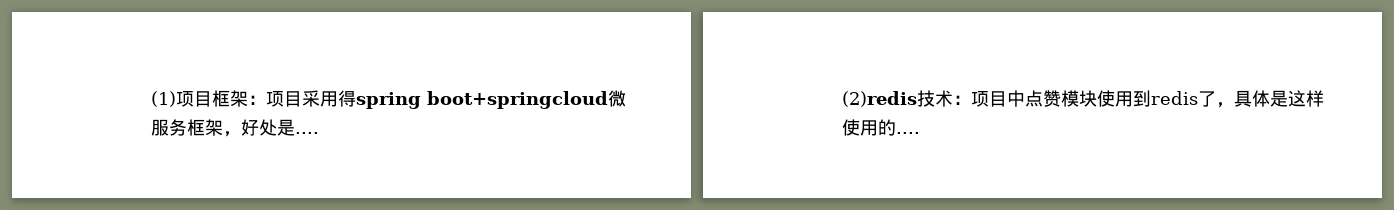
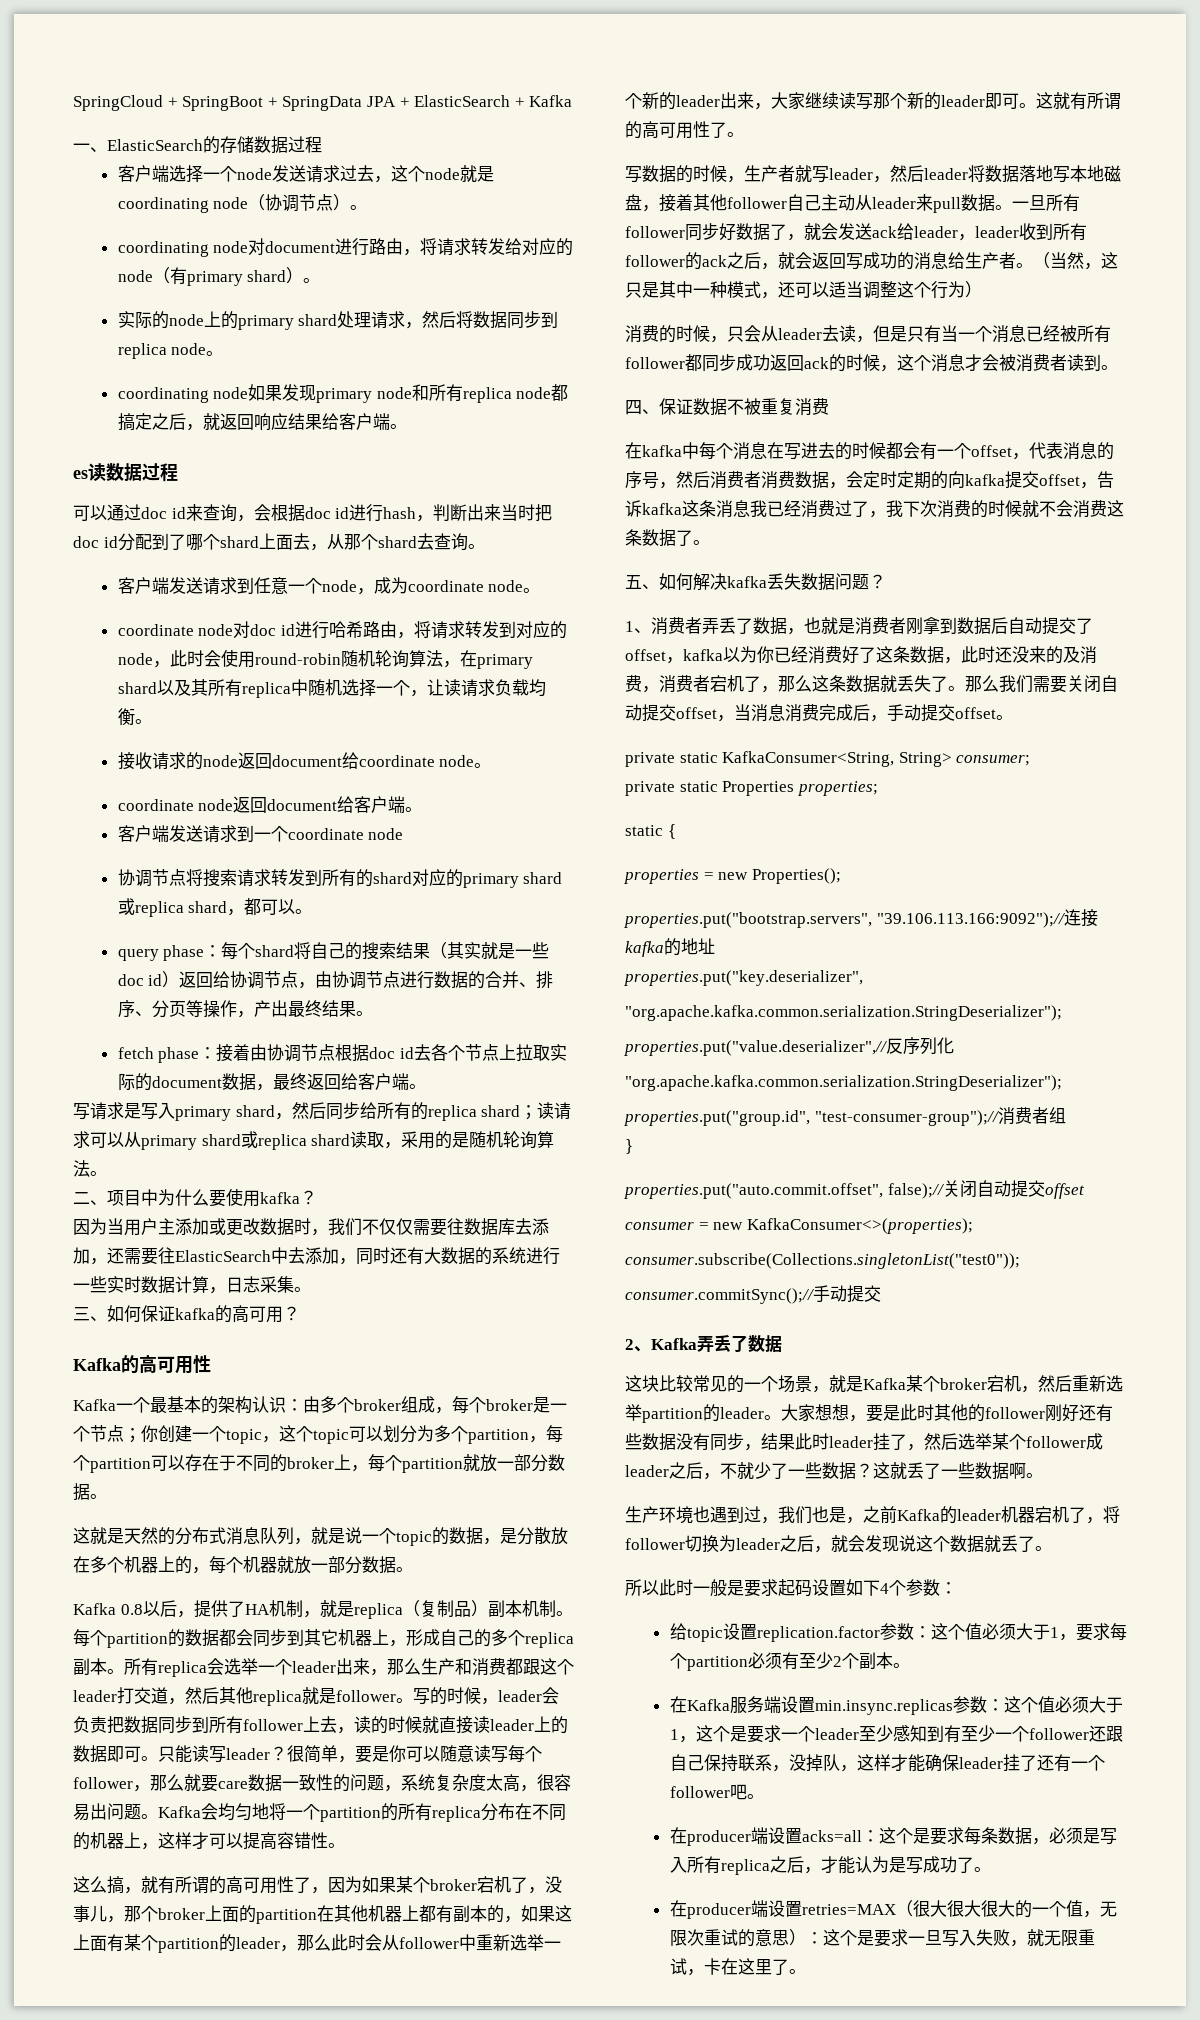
[150,90,626,109] [150,119,319,137] [841,90,1324,108] [841,119,920,136] (1)项目框架：项目采用得spring boot+springcloud微服务框架，好处是.... // (2)redis技术：项目中点赞模块使用到redis了，具体是这样使用的.... -> [73,95,573,111] [73,136,322,154] [117,165,494,183] [117,194,368,213] [117,238,574,257] [117,267,321,286] [117,311,559,330] [117,343,224,359] [117,384,569,403] [117,413,407,431] [73,463,178,482] [73,504,553,522] [73,533,485,551] [117,577,541,595] [117,621,567,639] [117,649,533,669] [117,679,546,698] [117,708,152,726] [117,752,492,770] [117,796,423,813] [117,825,404,843] [117,869,563,888] [117,898,313,917] [117,942,550,961] [117,971,554,989] [117,1000,373,1018] [117,1044,567,1063] [117,1073,426,1091] [73,1102,572,1121] [73,1131,555,1150] [73,1160,107,1177] [73,1188,317,1207] [73,1218,549,1236] [73,1247,560,1265] [73,1276,311,1294] [73,1305,300,1323] [73,1355,211,1374] [73,1396,567,1414] [73,1425,563,1444] [73,1454,565,1473] [73,1483,107,1501] [73,1527,568,1546] [73,1556,413,1574] [73,1600,573,1619] [73,1629,574,1648] [73,1658,574,1677] [73,1687,559,1706] [73,1716,568,1734] [73,1745,542,1763] [73,1774,571,1792] [73,1803,566,1822] [73,1832,345,1850] [73,1876,562,1894] [73,1905,572,1924] [73,1934,561,1953] [625,92,1121,110] [625,121,744,139] [625,165,1121,183] [625,194,1080,213] [625,223,1087,241] [625,252,1118,270] [625,281,982,299] [625,325,1111,343] [625,354,1118,372] [625,398,829,416] [625,442,1114,460] [625,471,1114,489] [625,500,1124,518] [625,529,710,547] [625,573,886,591] [625,617,1093,635] [625,646,1097,664] [625,675,1118,693] [625,704,1013,722] [625,751,1031,767] [625,781,878,796] [625,824,676,839] [624,868,841,884] [624,909,1098,928] [625,938,715,957] [624,970,863,986] [625,1005,1062,1021] [624,1037,954,1056] [625,1075,1062,1091] [624,1107,1066,1126] [625,1139,633,1154] [624,1180,1085,1199] [625,1218,973,1234] [625,1253,1020,1269] [625,1285,881,1304] [625,1335,782,1353] [625,1375,1123,1393] [625,1404,1113,1423] [625,1433,1103,1451] [625,1462,1043,1480] [625,1506,1120,1524] [625,1535,1052,1553] [625,1579,957,1597] [669,1623,1127,1642] [669,1652,910,1671] [669,1696,1123,1715] [669,1725,1123,1743] [669,1754,1105,1772] [669,1784,764,1800] [669,1827,1117,1846] [669,1856,991,1875] [669,1900,1117,1919] [669,1929,1095,1947] [669,1958,806,1976] SpringCloud + SpringBoot + SpringData JPA + ElasticSearch + Kafka // 一、ElasticSearch的存储数据过程 // 客户端选择一个node发送请求过去，这个node就是coordinating node（协调节点）。 // coordinating node对document进行路由，将请求转发给对应的node（有primary shard）。 // 实际的node上的primary shard处理请求，然后将数据同步到replica node。 // coordinating node如果发现primary node和所有replica node都搞定之后，就返回响应结果给客户端。 // es读数据过程 // 可以通过doc id来查询，会根据doc id进行hash，判断出来当时把doc id分配到了哪个shard上面去，从那个shard去查询。 // 客户端发送请求到任意一个node，成为coordinate node。 // coordinate node对doc id进行哈希路由，将请求转发到对应的node，此时会使用round-robin随机轮询算法，在primary shard以及其所有replica中随机选择一个，让读请求负载均衡。 // 接收请求的node返回document给coordinate node。 // coordinate node返回document给客户端。 // 客户端发送请求到一个coordinate node // 协调节点将搜索请求转发到所有的shard对应的primary shard或replica shard，都可以。 // query phase：每个shard将自己的搜索结果（其实就是一些doc id）返回给协调节点，由协调节点进行数据的合并、排序、分页等操作，产出最终结果。 // fetch phase：接着由协调节点根据doc id去各个节点上拉取实际的document数据，最终返回给客户端。 // 写请求是写入primary shard，然后同步给所有的replica shard；读请求可以从primary shard或replica shard读取，采用的是随机轮询算法。 // 二、项目中为什么要使用kafka？ // 因为当用户主添加或更改数据时，我们不仅仅需要往数据库去添加，还需要往ElasticSearch中去添加，同时还有大数据的系统进行一些实时数据计算，日志采集。 // 三、如何保证kafka的高可用？ // Kafka的高可用性 // Kafka一个最基本的架构认识：由多个broker组成，每个broker是一个节点；你创建一个topic，这个topic可以划分为多个partition，每个partition可以存在于不同的broker上，每个partition就放一部分数据。 // 这就是天然的分布式消息队列，就是说一个topic的数据，是分散放在多个机器上的，每个机器就放一部分数据。 // Kafka 0.8以后，提供了HA机制，就是replica（复制品）副本机制。每个partition的数据都会同步到其它机器上，形成自己的多个replica副本。所有replica会选举一个leader出来，那么生产和消费都跟这个leader打交道，然后其他replica就是follower。写的时候，leader会负责把数据同步到所有follower上去，读的时候就直接读leader上的数据即可。只能读写leader？很简单，要是你可以随意读写每个follower，那么就要care数据一致性的问题，系统复杂度太高，很容易出问题。Kafka会均匀地将一个partition的所有replica分布在不同的机器上，这样才可以提高容错性。 // 这么搞，就有所谓的高可用性了，因为如果某个broker宕机了，没事儿，那个broker上面的partition在其他机器上都有副本的，如果这上面有某个partition的leader，那么此时会从follower中重新选举一个新的leader出来，大家继续读写那个新的leader即可。这就有所谓的高可用性了。 // 写数据的时候，生产者就写leader，然后leader将数据落地写本地磁盘，接着其他follower自己主动从leader来pull数据。一旦所有follower同步好数据了，就会发送ack给leader，leader收到所有follower的ack之后，就会返回写成功的消息给生产者。（当然，这只是其中一种模式，还可以适当调整这个行为） // 消费的时候，只会从leader去读，但是只有当一个消息已经被所有follower都同步成功返回ack的时候，这个消息才会被消费者读到。 // 四、保证数据不被重复消费 // 在kafka中每个消息在写进去的时候都会有一个offset，代表消息的序号，然后消费者消费数据，会定时定期的向kafka提交offset，告诉kafka这条消息我已经消费过了，我下次消费的时候就不会消费这条数据了。 // 五、如何解决kafka丢失数据问题？ // 1、消费者弄丢了数据，也就是消费者刚拿到数据后自动提交了offset，kafka以为你已经消费好了这条数据，此时还没来的及消费，消费者宕机了，那么这条数据就丢失了。那么我们需要关闭自动提交offset，当消息消费完成后，手动提交offset。 // private static KafkaConsumer<String, String> consumer; // private static Properties properties; // static { // properties = new Properties(); // properties.put("bootstrap.servers", "39.106.113.166:9092");//连接kafka的地址 // properties.put("key.deserializer", // "org.apache.kafka.common.serialization.StringDeserializer"); // properties.put("value.deserializer",//反序列化 // "org.apache.kafka.common.serialization.StringDeserializer"); // properties.put("group.id", "test-consumer-group");//消费者组 // } // properties.put("auto.commit.offset", false);//关闭自动提交offset // consumer = new KafkaConsumer<>(properties); // consumer.subscribe(Collections.singletonList("test0")); // consumer.commitSync();//手动提交 // 2、Kafka弄丢了数据 // 这块比较常见的一个场景，就是Kafka某个broker宕机，然后重新选举partition的leader。大家想想，要是此时其他的follower刚好还有些数据没有同步，结果此时leader挂了，然后选举某个follower成leader之后，不就少了一些数据？这就丢了一些数据啊。 // 生产环境也遇到过，我们也是，之前Kafka的leader机器宕机了，将follower切换为leader之后，就会发现说这个数据就丢了。 // 所以此时一般是要求起码设置如下4个参数： // 给topic设置replication.factor参数：这个值必须大于1，要求每个partition必须有至少2个副本。 // 在Kafka服务端设置min.insync.replicas参数：这个值必须大于1，这个是要求一个leader至少感知到有至少一个follower还跟自己保持联系，没掉队，这样才能确保leader挂了还有一个follower吧。 // 在producer端设置acks=all：这个是要求每条数据，必须是写入所有replica之后，才能认为是写成功了。 // 在producer端设置retries=MAX（很大很大很大的一个值，无限次重试的意思）：这个是要求一旦写入失败，就无限重试，卡在这里了。

